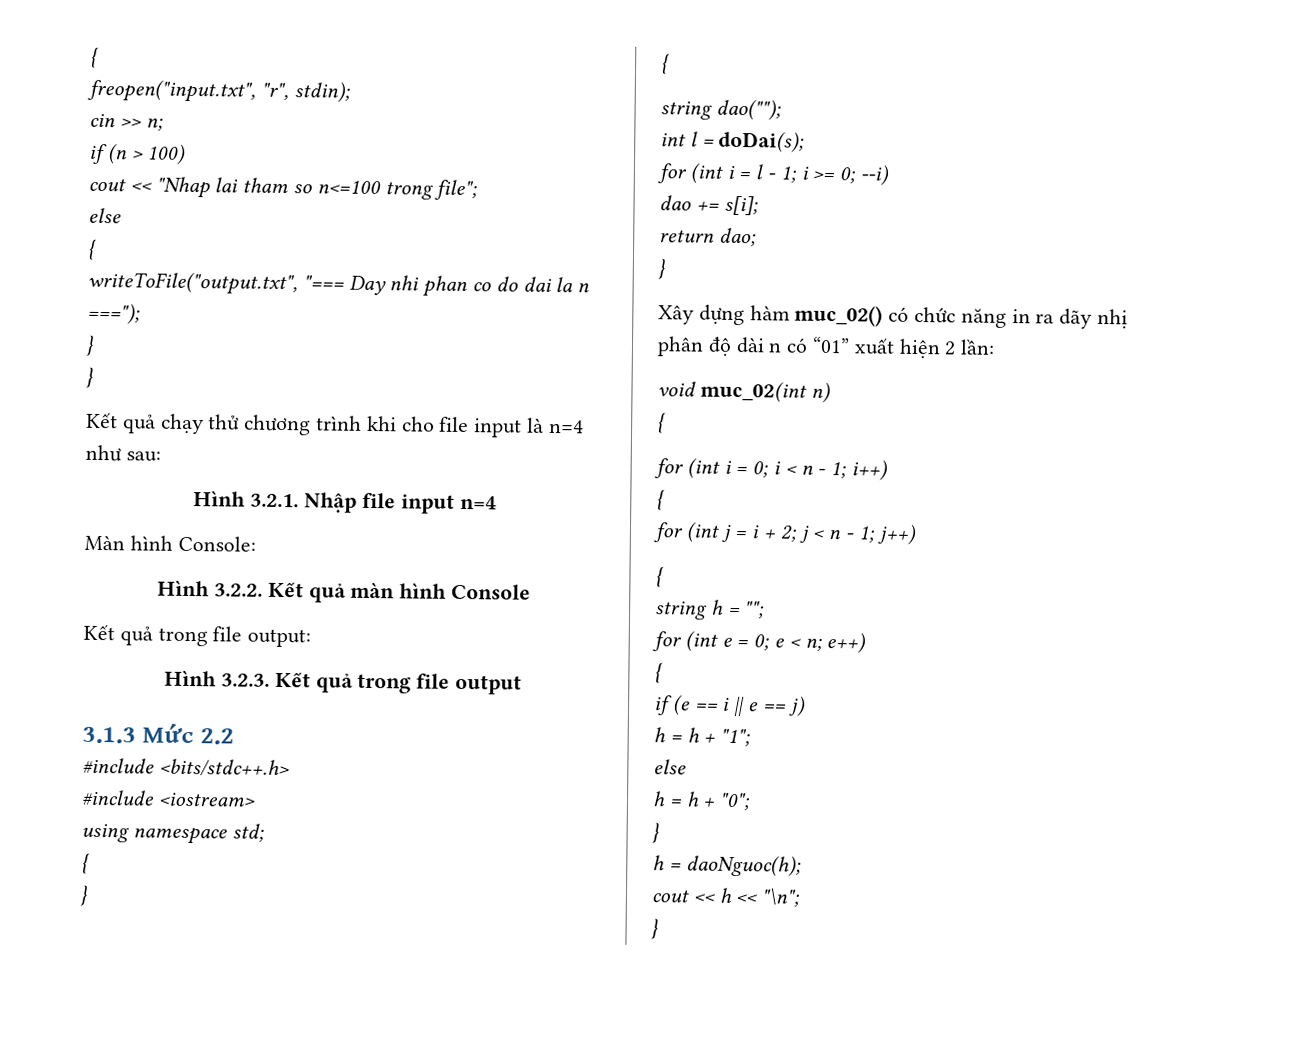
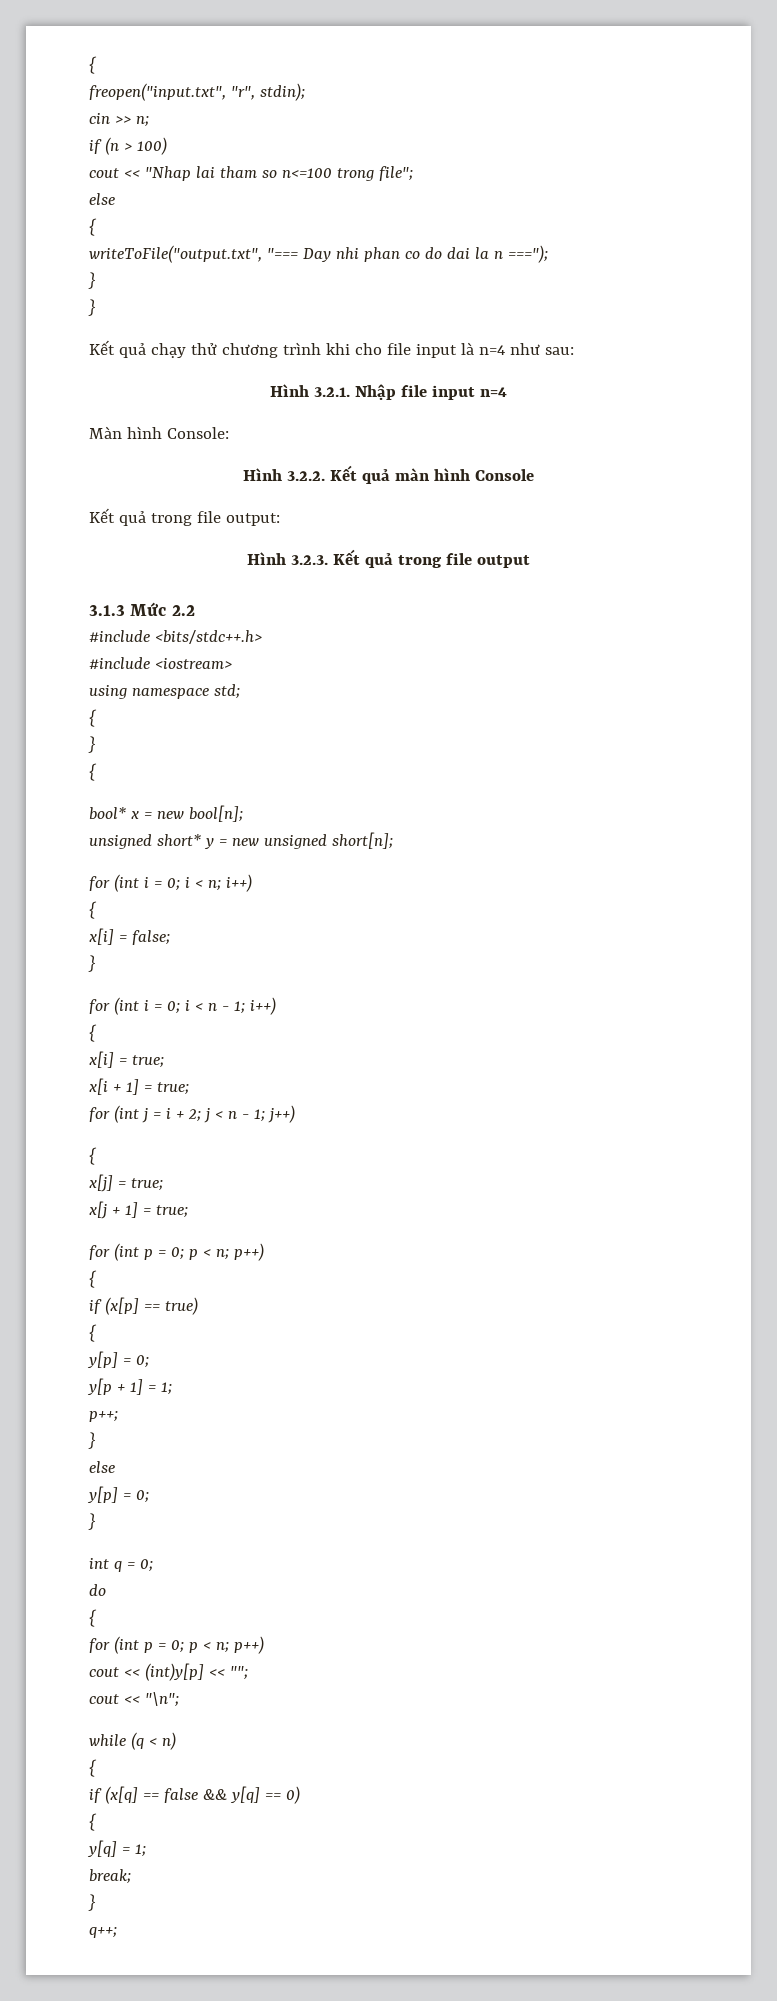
[660,98,781,121] [660,130,805,153] [657,162,891,186] [659,195,758,216] [659,227,756,247] [657,258,665,280] [658,304,1129,330] [657,336,996,360] [657,380,831,404] [657,412,666,434] string dao(""); // int l = doDai(s); // for (int i = l - 1; i >= 0; --i) // dao += s[i]; // return dao; // } // Xây dựng hàm muc_02() có chức năng in ra dãy nhị phân độ dài n có “01” xuất hiện 2 lần: // void muc_02(int n) // { -> [89,805,243,822] [89,832,393,849] [89,874,252,892] [89,901,97,919] [89,928,170,945] [88,955,96,972] bool* x = new bool[n]; // unsigned short* y = new unsigned short[n]; // for (int i = 0; i < n; i++) // { // x[i] = false; // }
(665, 500) none -> [89,1051,164,1068] [89,1078,189,1095] // x[i] = true; // x[i + 1] = true;
[654,599,765,620] [652,630,867,654] [654,662,663,684] [653,694,806,717] [653,727,751,747] [653,759,687,775] [652,791,751,811] [651,822,659,844] [652,854,801,877] [651,887,801,907] [650,918,658,940] string h = ""; // for (int e = 0; e < n; e++) // { // if (e == i || e == j) // h = h + "1"; // else // h = h + "0"; // } // h = daoNguoc(h); // cout << h << "\n"; // } -> [89,1174,163,1192] [89,1201,188,1219] [89,1243,264,1261] [89,1270,97,1288] [89,1297,198,1315] [89,1324,97,1342] [87,1351,149,1368] [87,1378,172,1395] [89,1411,118,1422] [88,1432,96,1449] [89,1461,115,1473] [87,1486,149,1503] [88,1513,96,1530] [89,1558,153,1572] [89,1584,106,1596] [89,1609,97,1627] [89,1636,264,1654] [89,1663,248,1681] [89,1692,179,1707] [89,1732,176,1750] [89,1759,97,1777] [89,1786,300,1804] [89,1813,97,1831] [87,1840,146,1857] [89,1869,131,1884] [88,1894,96,1911] [89,1926,117,1938] x[j] = true; // x[j + 1] = true; // for (int p = 0; p < n; p++) // { // if (x[p] == true) // { // y[p] = 0; // y[p + 1] = 1; // p++; // } // else // y[p] = 0; // } // int q = 0; // do // { // for (int p = 0; p < n; p++) // cout << (int)y[p] << ""; // cout << "\n"; // while (q < n) // { // if (x[q] == false && y[q] == 0) // { // y[q] = 1; // break; // } // q++;

